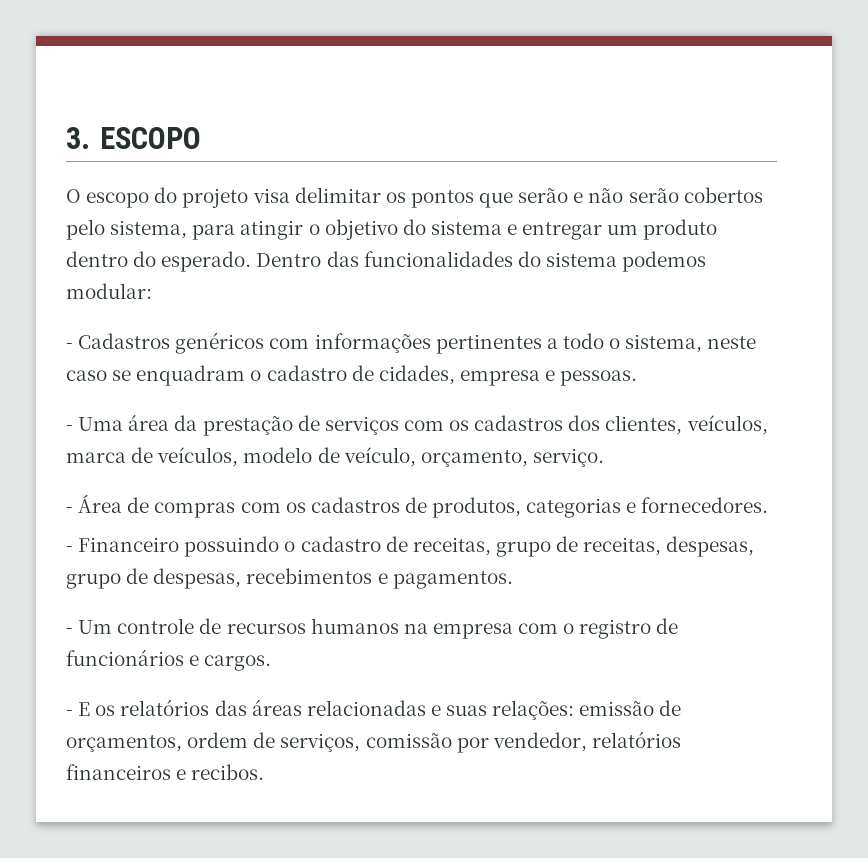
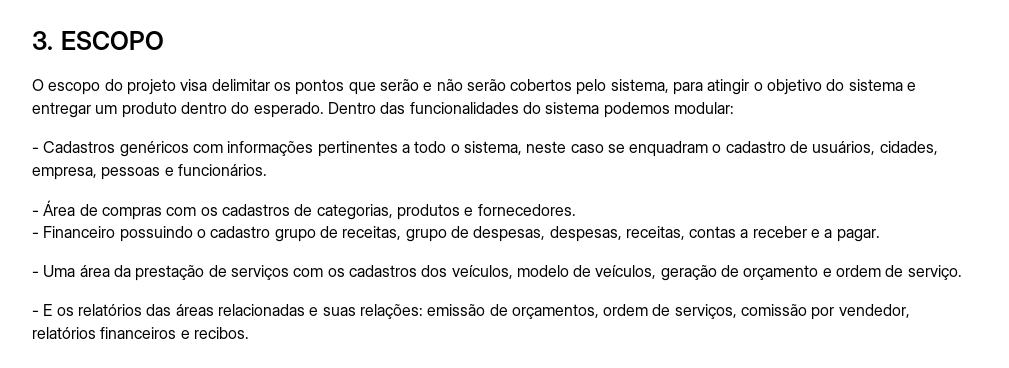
[378,365,638,386] cidades, empresa e pessoas. -> [812,141,938,155] [32,164,267,180] [32,200,576,220] [32,226,880,242] usuários, cidades, empresa, pessoas e funcionários. // - Área de compras com os cadastros de categorias, produtos e fornecedores. // - Financeiro possuindo o cadastro grupo de receitas, grupo de despesas, despesas, receitas, contas a receber e a pagar.
[605,415,768,435] [66,447,604,467] [66,495,769,518] [66,536,755,557] [66,568,513,589] [66,618,679,639] [66,649,272,671] clientes, veículos, marca de veículos, modelo de veículo, orçamento, serviço. // - Área de compras com os cadastros de produtos, categorias e fornecedores. // - Financeiro possuindo o cadastro de receitas, grupo de receitas, despesas, grupo de despesas, recebimentos e pagamentos. // - Um controle de recursos humanos na empresa com o registro de funcionários e cargos. -> [451,265,962,281] veículos, modelo de veículos, geração de orçamento e ordem de serviço.

